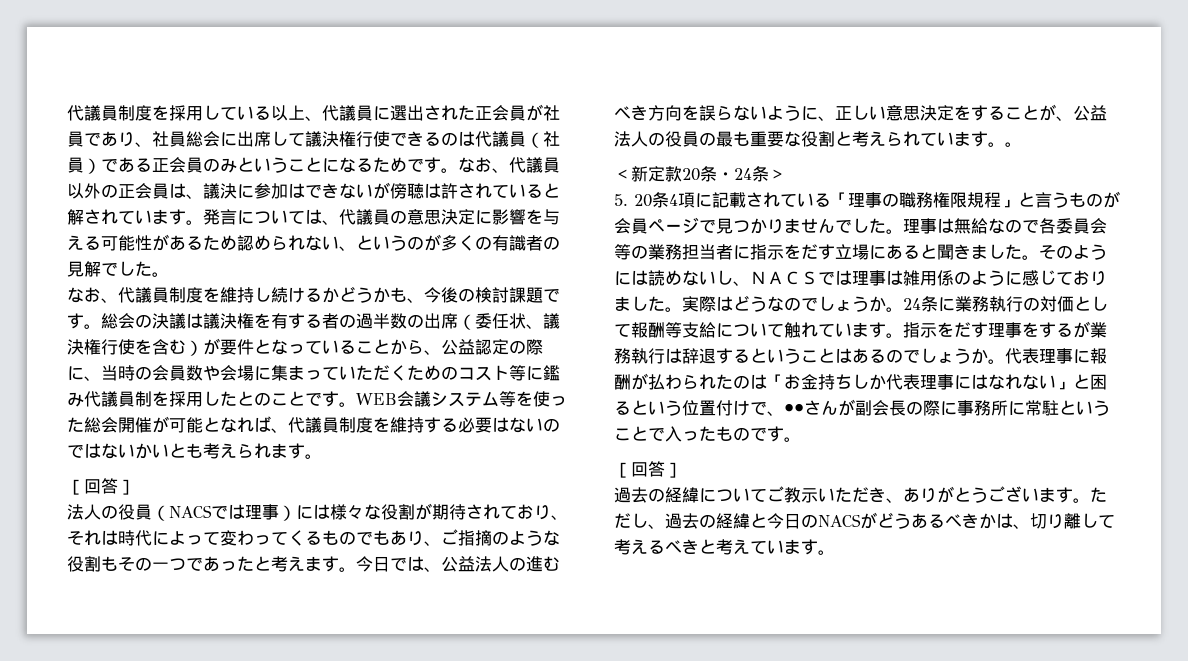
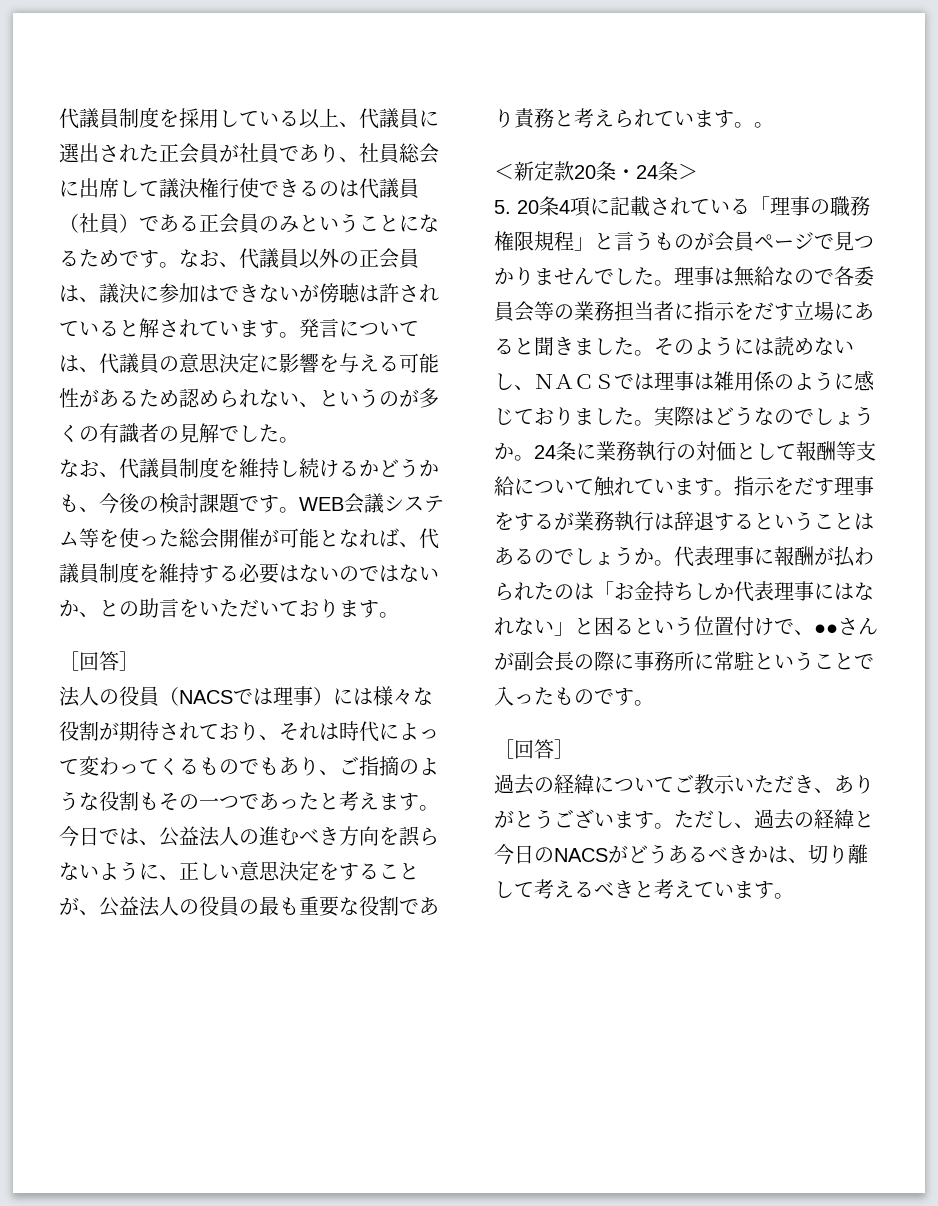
[101,313,560,330] [67,338,543,356] [67,365,560,381] [67,391,356,407] 総会の決議は議決権を有する者の過半数の出席（委任状、議決権行使を含む）が要件となっていることから、公益認定の際に、当時の会員数や会場に集まっていただくためのコスト等に鑑み代議員制を採用したとのことです。 -> (299, 510) none
[152,443,271,459] いとも考えられ -> [79,598,339,618] 、との助言をいただいており
(835, 139) none -> [399,897,439,915] [494,108,554,129] であり責務

